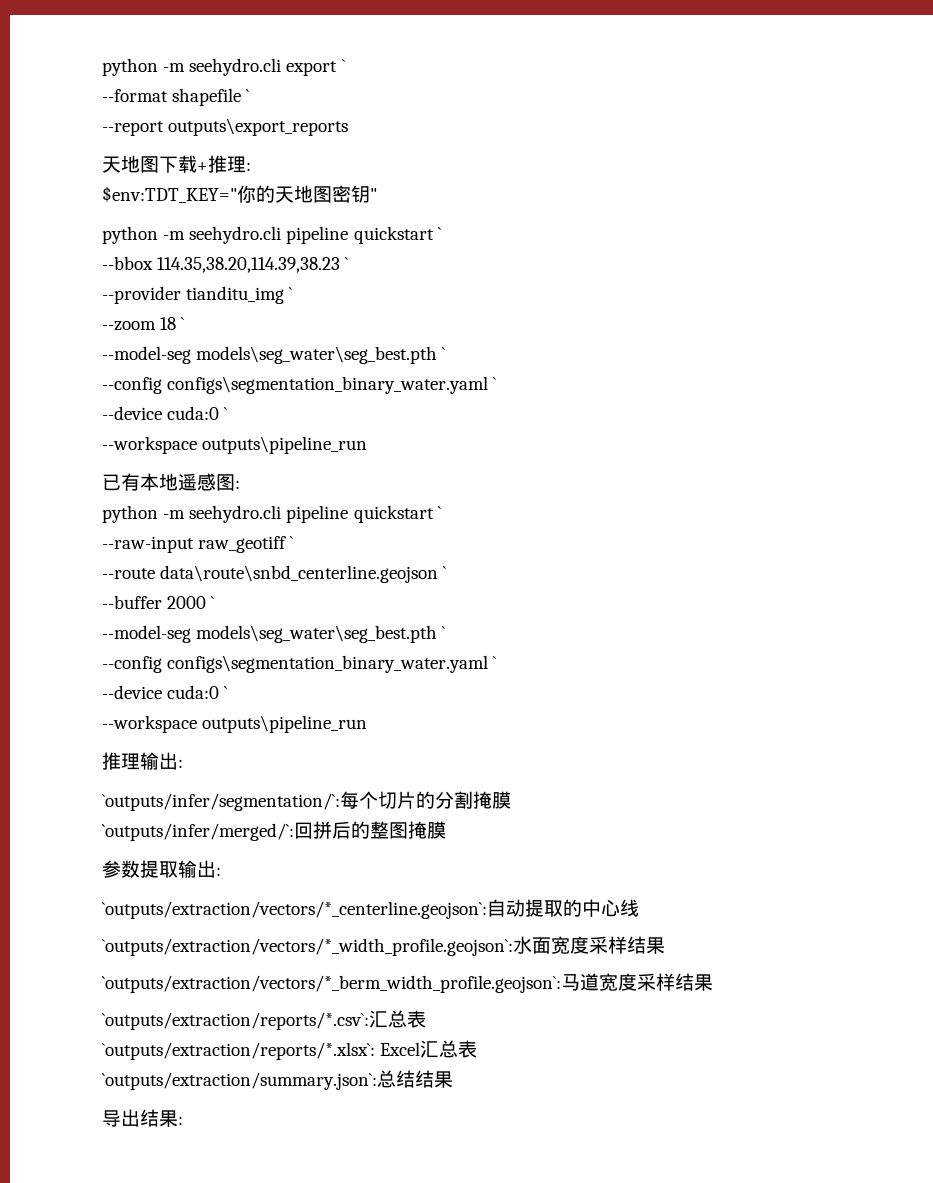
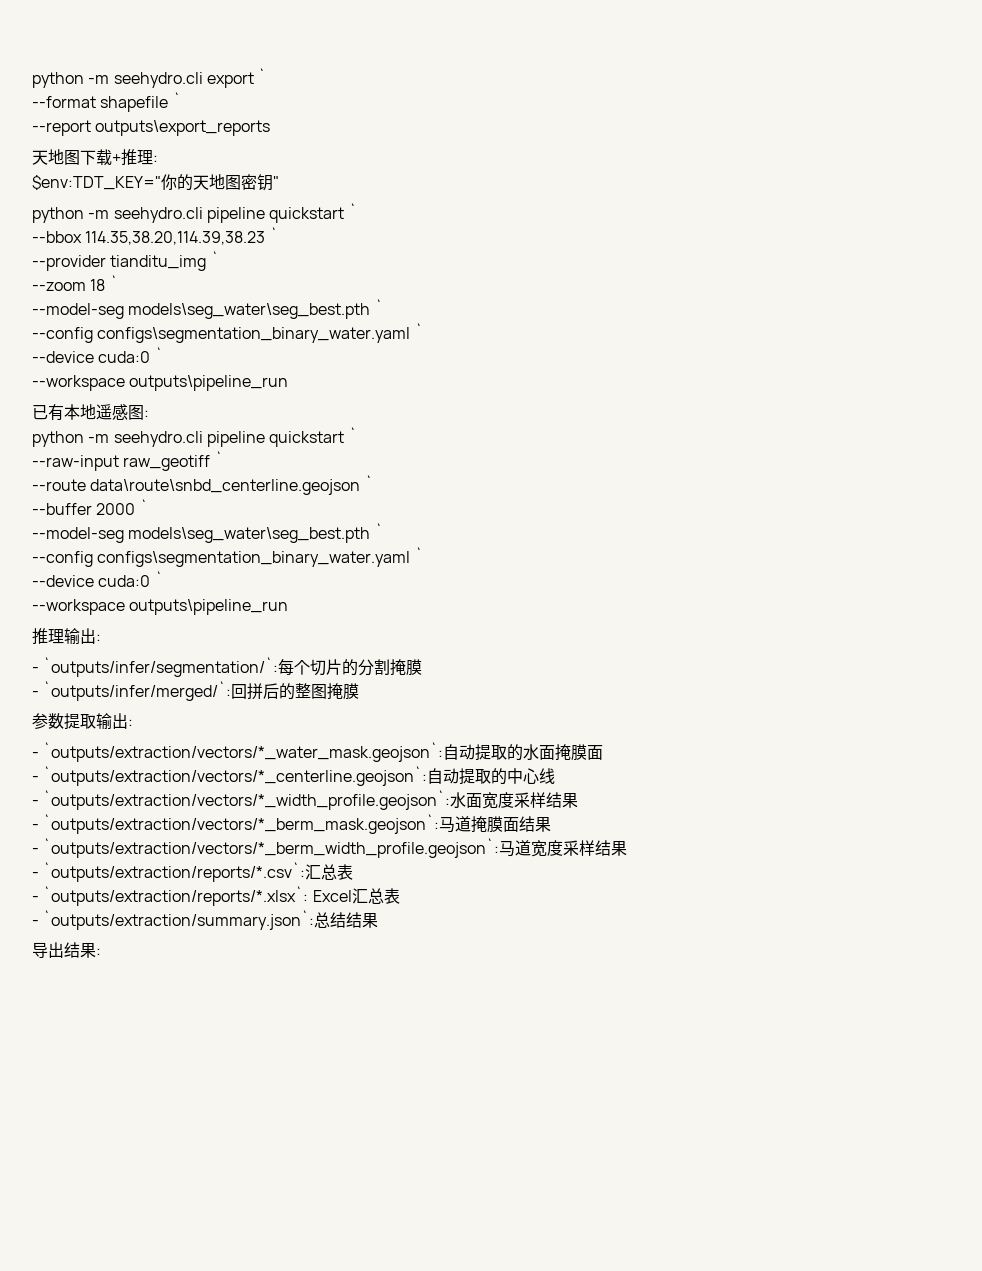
(183, 763) none -> [32,667,39,673] -
(511, 800) none -> [32,691,39,697] -
(221, 871) none -> [32,742,604,762] [32,776,39,782] - `outputs/extraction/vectors/*_water_mask.geojson`:自动提取的水面掩膜面 // -
(639, 908) none -> [32,800,39,806] -
(665, 945) none -> [32,814,552,834] [32,848,39,854] - `outputs/extraction/vectors/*_berm_mask.geojson`:马道掩膜面结果 // -
(713, 982) none -> [32,872,39,878] -
(426, 1019) none -> [32,896,39,902] -
(478, 1049) none -> [32,920,39,926] -

